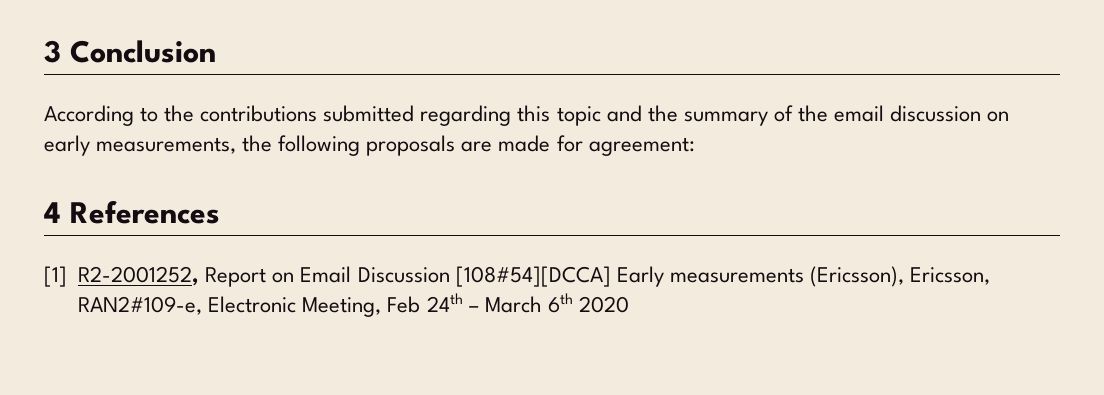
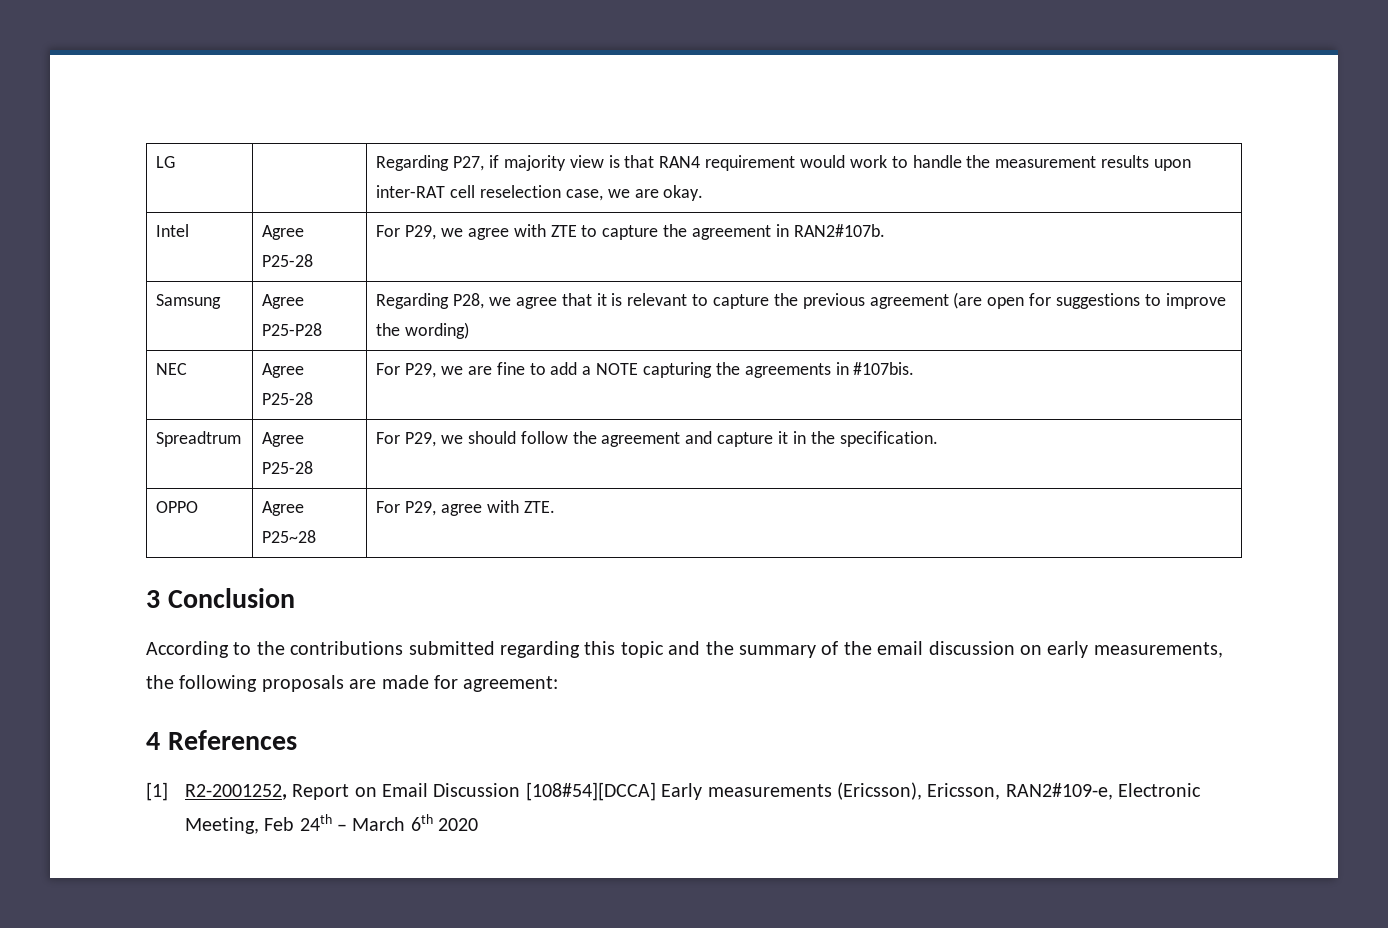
(44, 51) none -> [156,156,176,168] [376,155,1192,171] [376,185,704,201] [156,224,190,237] [262,225,305,240] [262,254,314,267] [376,224,885,240] [156,294,222,309] [262,294,305,309] [262,323,323,336] [376,292,1226,309] [376,322,470,339] [156,363,188,375] [262,363,305,378] [262,392,314,405] [376,362,915,378] [156,431,242,447] [262,432,305,447] [262,461,314,474] [376,431,938,447] [156,501,199,513] [262,501,305,516] [262,530,317,543] [376,500,555,516] LG | | Regarding P27, if majority view is that RAN4 requirement would work to handle the measurement results upon inter-RAT cell reselection case, we are okay. // Intel | Agree P25-28 | For P29, we agree with ZTE to capture the agreement in RAN2#107b. // Samsung | Agree P25-P28 | Regarding P28, we agree that it is relevant to capture the previous agreement (are open for suggestions to improve the wording) // NEC | Agree P25-28 | For P29, we are fine to add a NOTE capturing the agreements in #107bis. // Spreadtrum | Agree P25-28 | For P29, we should follow the agreement and capture it in the specification. // OPPO | Agree P25~28 | For P29, agree with ZTE. //

